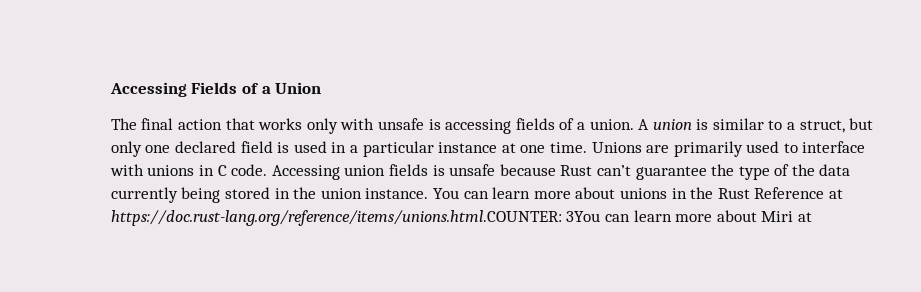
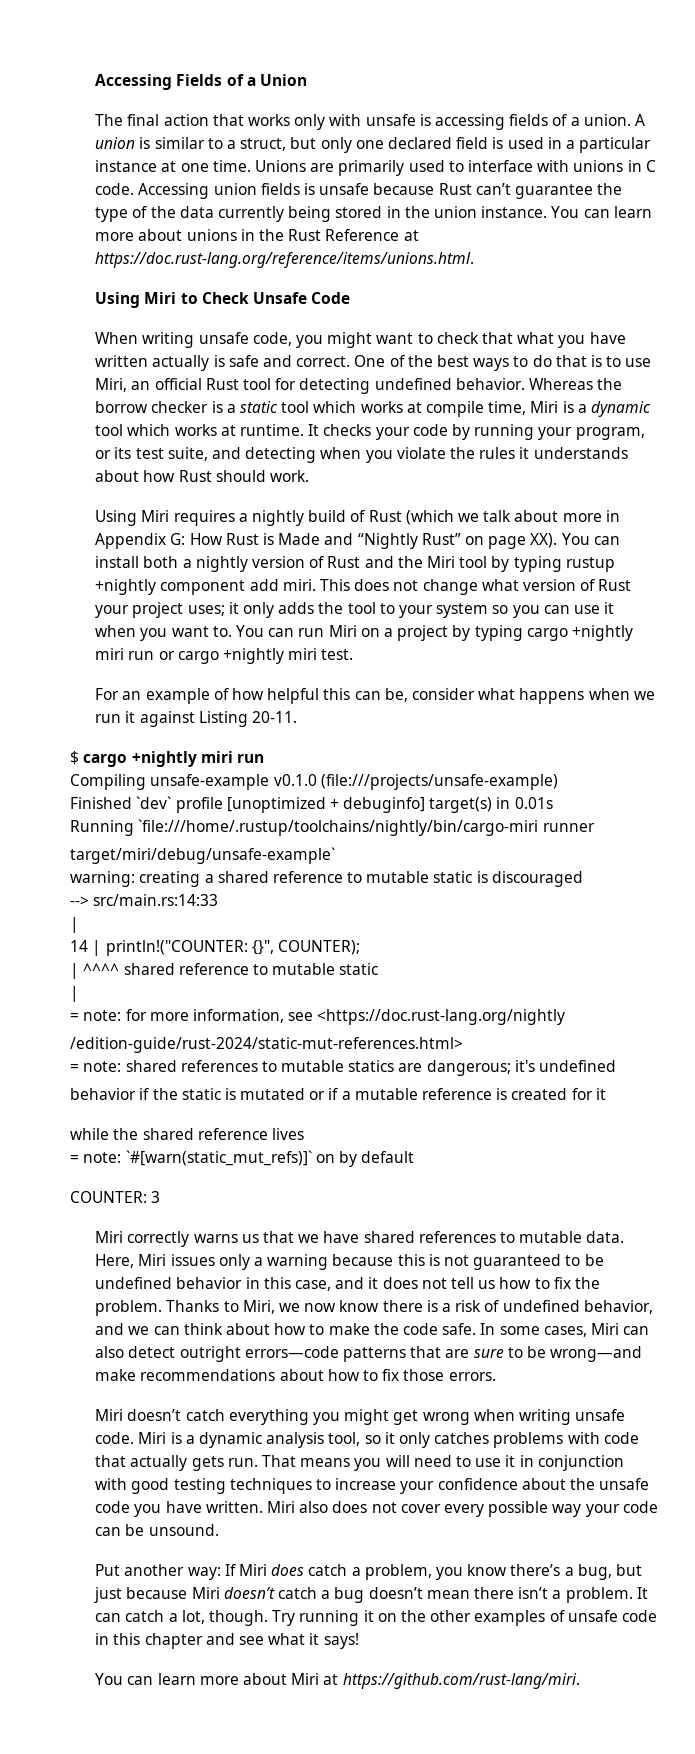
[110,210,601,226] https://doc.rust-lang.org/reference/items/unions.html.COUNTER: 3You -> [95,252,475,268] [95,292,351,308] [95,332,626,348] [95,355,652,371] [95,378,623,394] [95,401,651,417] [95,424,645,440] [95,447,628,463] [95,470,310,482] [95,510,620,526] [95,533,620,549] [95,556,615,572] [95,579,632,595] [95,602,615,618] [95,625,633,641] [95,648,354,664] [95,688,655,704] [95,711,298,727] [70,751,264,767] [70,774,558,790] [70,796,553,813] [70,819,595,836] [70,847,336,864] [70,871,583,887] [70,894,219,906] [70,917,80,933] [70,940,360,956] [70,963,379,979] [70,986,80,1002] [70,1009,566,1025] [70,1037,464,1053] [70,1060,617,1076] [70,1088,606,1100] [70,1128,304,1140] [70,1150,415,1167] [70,1191,161,1203] [95,1231,625,1247] [95,1254,604,1270] [95,1277,600,1291] [95,1300,653,1316] [95,1323,650,1337] [95,1346,643,1362] [95,1369,496,1381] [95,1409,626,1425] [95,1432,639,1448] [95,1455,624,1471] [95,1478,650,1494] [95,1501,658,1517] [95,1524,219,1536] [95,1564,642,1580] [94,1587,648,1603] [95,1610,657,1626] [95,1633,359,1649] [95,1673,124,1685] https://doc.rust-lang.org/reference/items/unions.html. // Using Miri to Check Unsafe Code // When writing unsafe code, you might want to check that what you have written actually is safe and correct. One of the best ways to do that is to use Miri, an official Rust tool for detecting undefined behavior. Whereas the borrow checker is a static tool which works at compile time, Miri is a dynamic tool which works at runtime. It checks your code by running your program, or its test suite, and detecting when you violate the rules it understands about how Rust should work. // Using Miri requires a nightly build of Rust (which we talk about more in Appendix G: How Rust is Made and “Nightly Rust” on page XX). You can install both a nightly version of Rust and the Miri tool by typing rustup +nightly component add miri. This does not change what version of Rust your project uses; it only adds the tool to your system so you can use it when you want to. You can run Miri on a project by typing cargo +nightly miri run or cargo +nightly miri test. // For an example of how helpful this can be, consider what happens when we run it against Listing 20-11. // $ cargo +nightly miri run // Compiling unsafe-example v0.1.0 (file:///projects/unsafe-example) // Finished `dev` profile [unoptimized + debuginfo] target(s) in 0.01s // Running `file:///home/.rustup/toolchains/nightly/bin/cargo-miri runner // target/miri/debug/unsafe-example` // warning: creating a shared reference to mutable static is discouraged // --> src/main.rs:14:33 // | // 14 | println!("COUNTER: {}", COUNTER); // | ^^^^ shared reference to mutable static // | // = note: for more information, see <https://doc.rust-lang.org/nightly // /edition-guide/rust-2024/static-mut-references.html> // = note: shared references to mutable statics are dangerous; it's undefined // behavior if the static is mutated or if a mutable reference is created for it // while the shared reference lives // = note: `#[warn(static_mut_refs)]` on by default // COUNTER: 3 // Miri correctly warns us that we have shared references to mutable data. Here, Miri issues only a warning because this is not guaranteed to be undefined behavior in this case, and it does not tell us how to fix the problem. Thanks to Miri, we now know there is a risk of undefined behavior, and we can think about how to make the code safe. In some cases, Miri can also detect outright errors—code patterns that are sure to be wrong—and make recommendations about how to fix those errors. // Miri doesn’t catch everything you might get wrong when writing unsafe code. Miri is a dynamic analysis tool, so it only catches problems with code that actually gets run. That means you will need to use it in conjunction with good testing techniques to increase your confidence about the unsafe code you have written. Miri also does not cover every possible way your code can be unsound. // Put another way: If Miri does catch a problem, you know there’s a bug, but just because Miri doesn’t catch a bug doesn’t mean there isn’t a problem. It can catch a lot, though. Try running it on the other examples of unsafe code in this chapter and see what it says! // You
(812, 217) none -> [342,1673,580,1689] https://github.com/rust-lang/miri.

